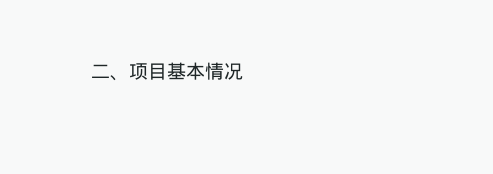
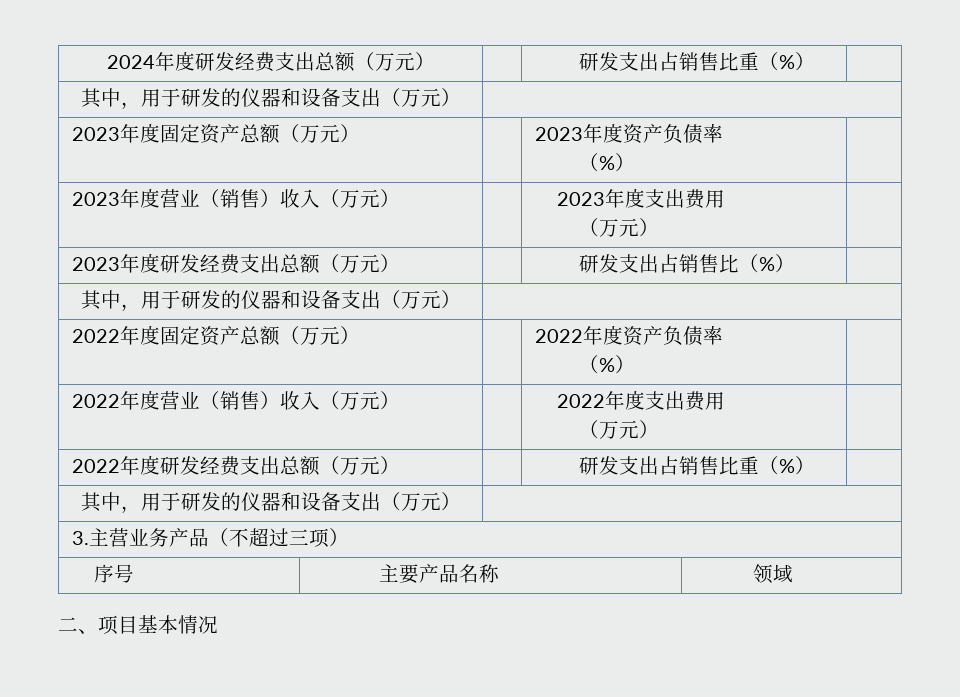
(91, 71) none -> [106,52,435,72] [578,52,815,71] [80,88,461,109] [72,124,361,144] [535,124,724,144] [578,153,635,172] [72,189,401,208] [557,189,726,209] [578,218,659,237] [72,254,401,274] [578,254,795,273] [80,290,461,311] [72,326,361,346] [535,326,724,346] [578,355,635,374] [72,391,401,410] [557,391,726,411] [578,420,659,439] [72,456,401,476] [578,456,815,475] [80,492,461,513] [72,528,350,548] [94,564,135,583] [378,564,499,584] [753,564,794,584] 2024年度研发经费支出总额（万元） | | 研发支出占销售比重（%） | // 其中，用于研发的仪器和设备支出（万元） | // 2023年度固定资产总额（万元） | | 2023年度资产负债率 // （%） | // 2023年度营业（销售）收入（万元） | | 2023年度支出费用 // （万元） | // 2023年度研发经费支出总额（万元） | | 研发支出占销售比（%） | // 其中，用于研发的仪器和设备支出（万元） | // 2022年度固定资产总额（万元） | | 2022年度资产负债率 // （%） | // 2022年度营业（销售）收入（万元） | | 2022年度支出费用 // （万元） | // 2022年度研发经费支出总额（万元） | | 研发支出占销售比重（%） | // 其中，用于研发的仪器和设备支出（万元） | // 3.主营业务产品（不超过三项） // 序号 | 主要产品名称 | 领域 //

